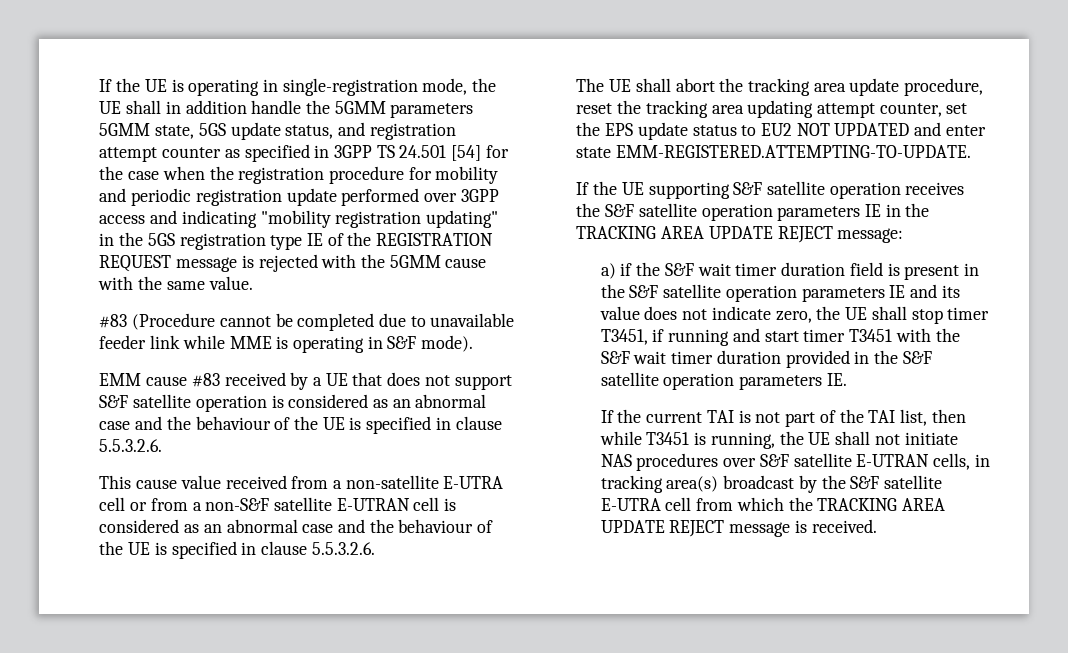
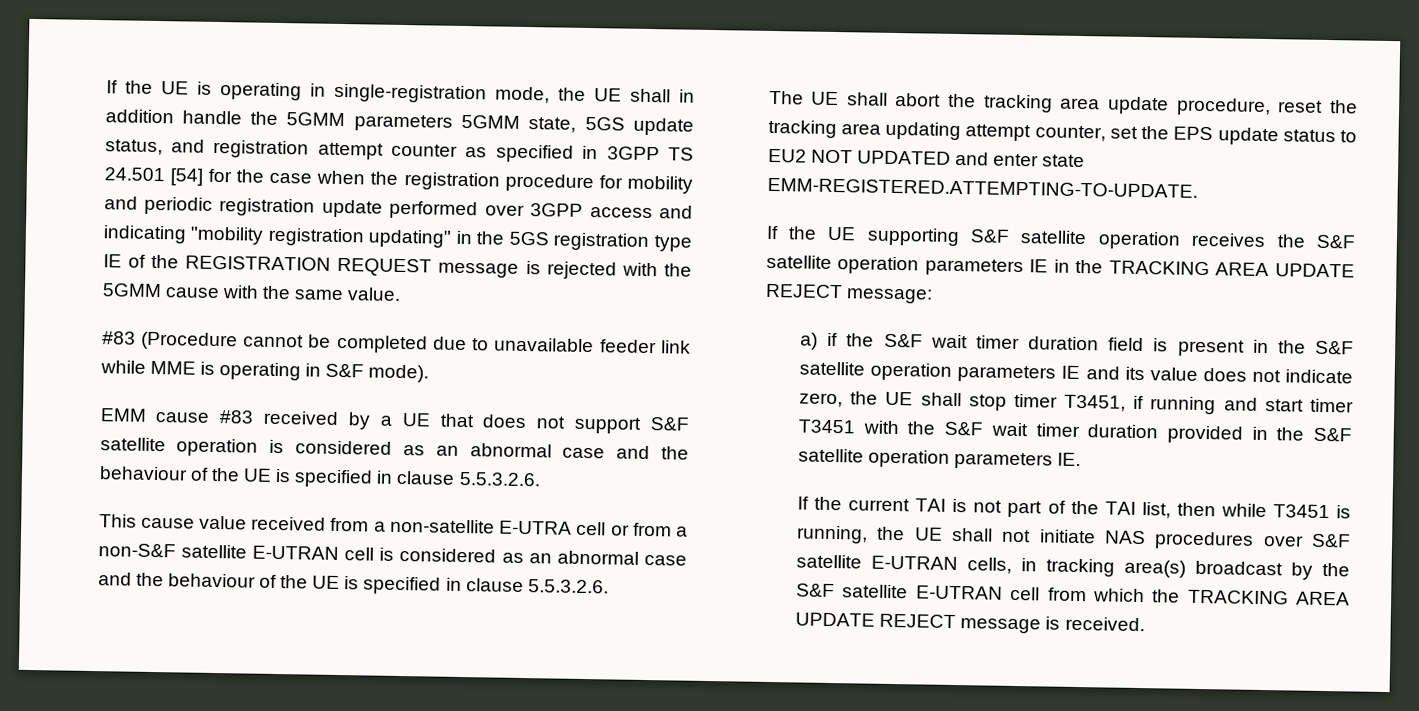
[600,498,661,511] E-UTRA -> [915,585,1003,600] E-UTRAN

